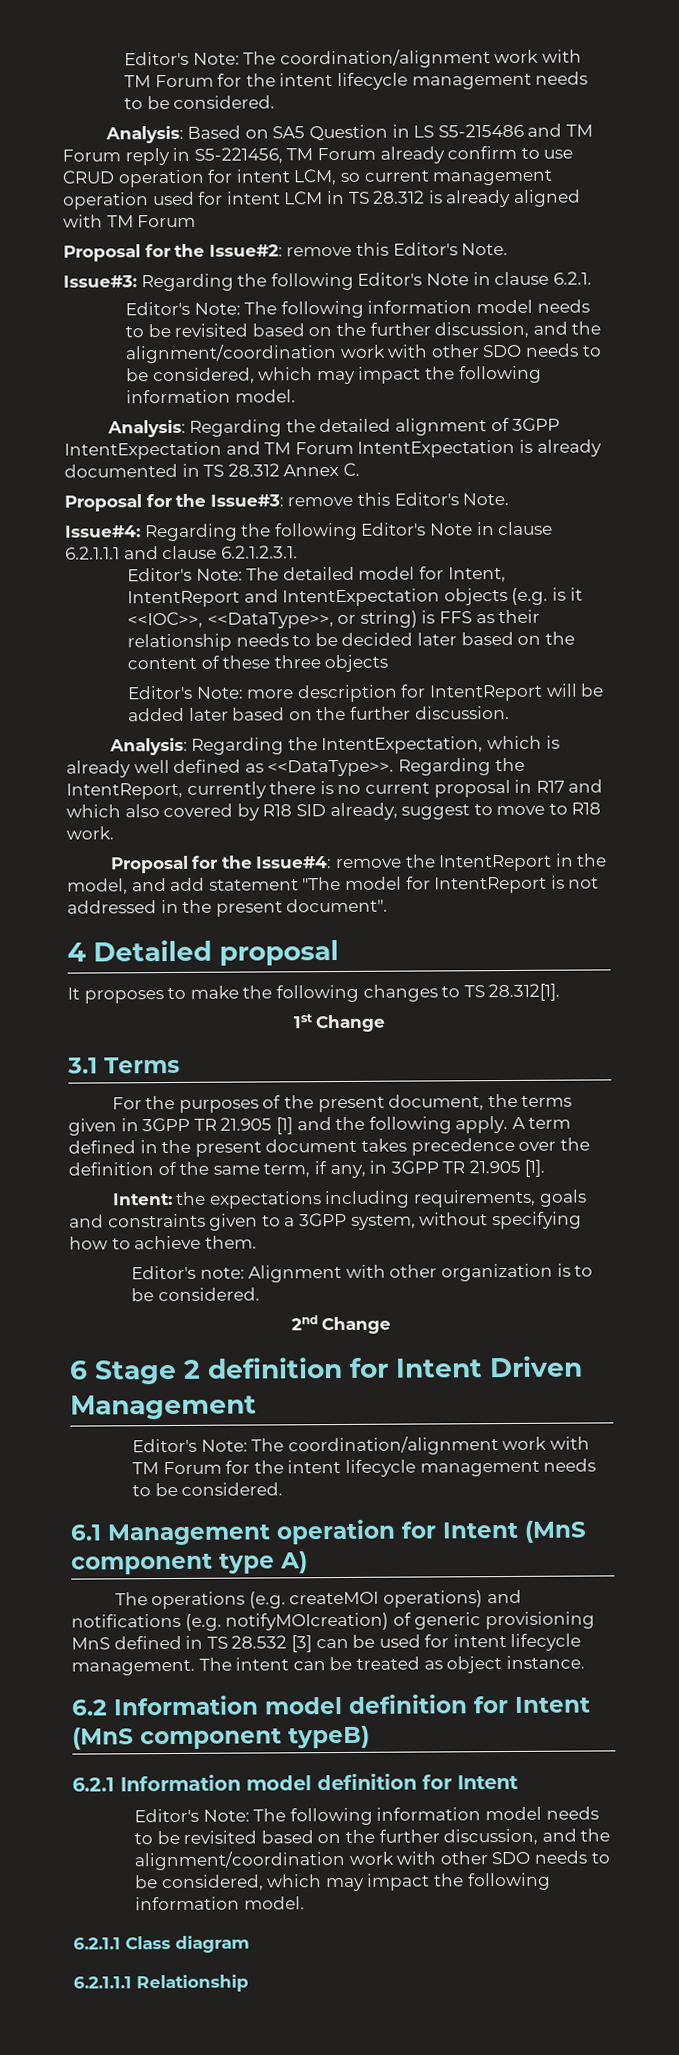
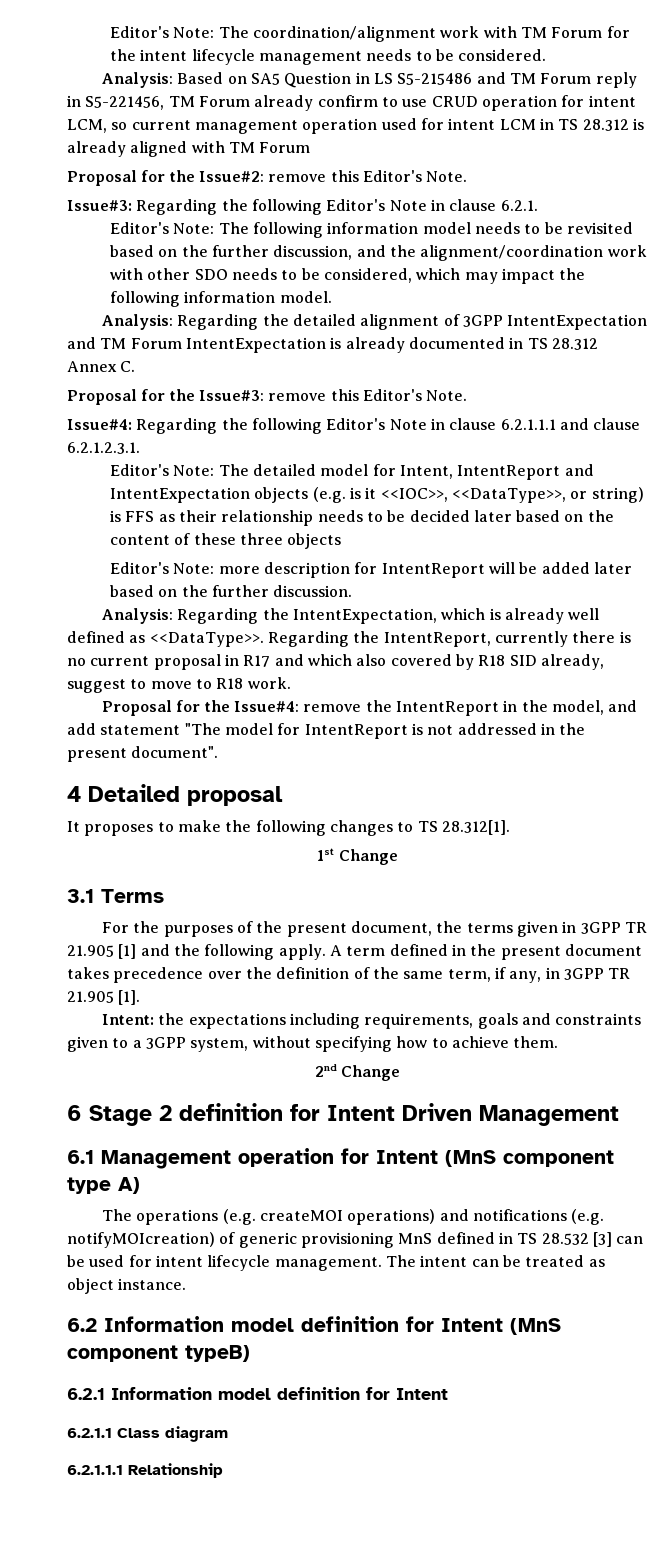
[131,1263,594,1283] [131,1287,260,1302] // Editor's note: Alignment with other organization is to be considered. -> (559, 1042) none
[132,1436,591,1456] [132,1458,597,1477] [132,1482,284,1497] // Editor's Note: The coordination/alignment work with TM Forum for the intent lifecycle management needs to be considered. -> (619, 1115) none
[134,1806,599,1826] [134,1828,611,1846] [134,1850,610,1871] [135,1872,551,1892] [135,1896,305,1911] // Editor's Note: The following information model needs to be revisited based on the further discussion, and the alignment/coordination work with other SDO needs to be considered, which may impact the following information model. -> (448, 1394) none

